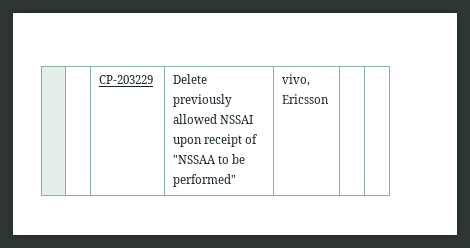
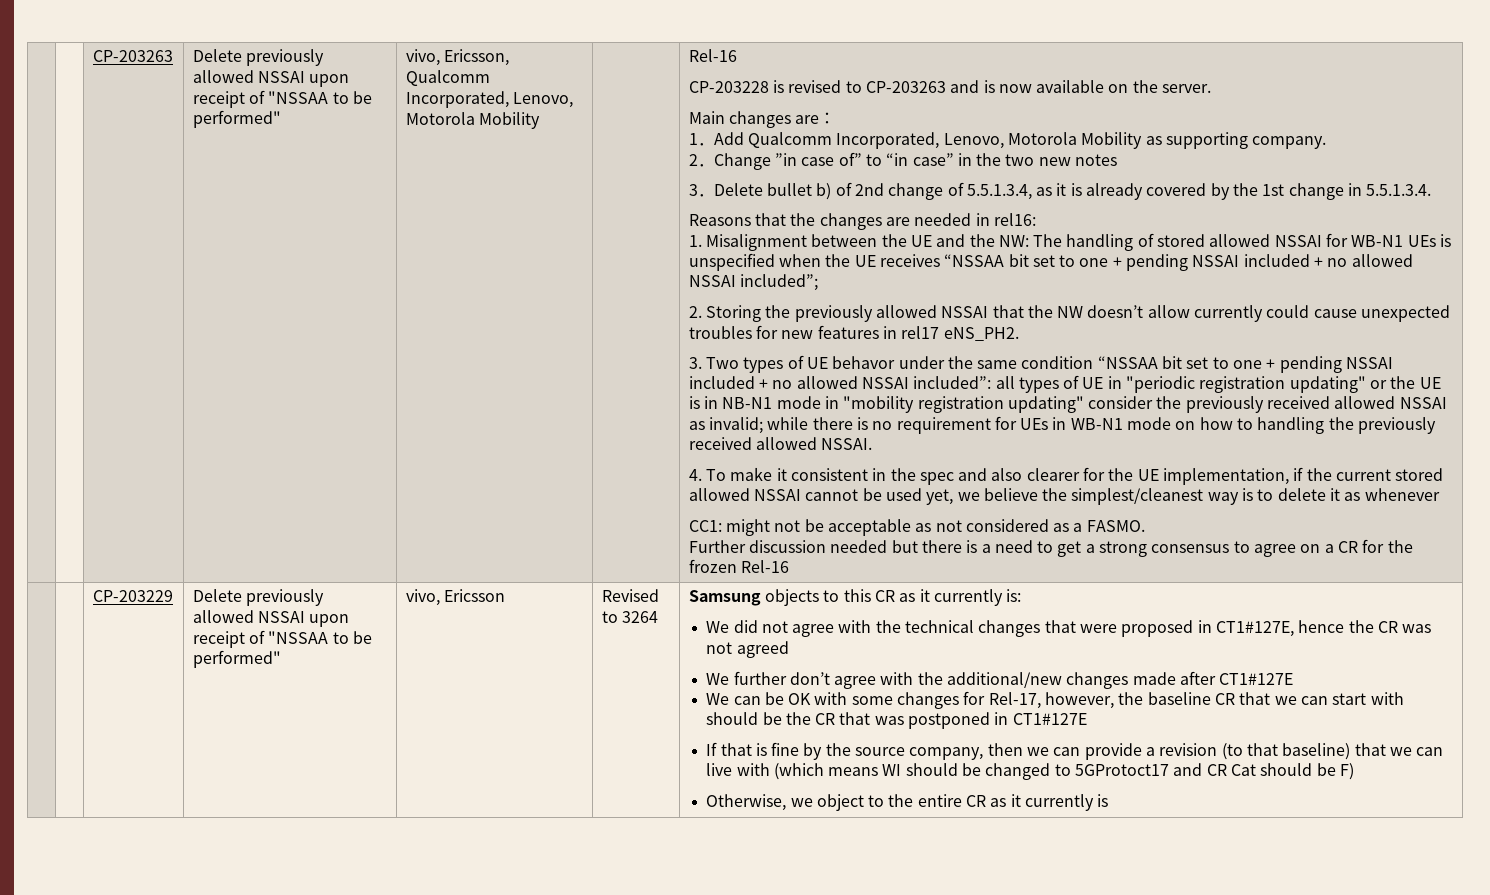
(99, 79) | -> [92,50,173,62] [192,49,324,66] [192,70,350,87] [192,90,372,108] [192,110,281,128] [405,49,509,66] [405,70,490,86] [405,91,573,108] [405,112,540,129] [688,49,737,62] [688,80,1212,93] [688,111,836,128] [688,132,1327,149] [688,152,1118,170] [688,182,1432,200] [688,213,1036,230] [688,233,1452,251] [688,253,1413,271] [688,274,818,291] [688,305,1451,322] [688,325,1019,341] [688,355,1394,373] [688,375,1441,393] [688,396,1447,413] [688,416,1437,434] [688,437,873,450] [688,467,1444,485] [688,488,1440,505] [688,519,1145,536] [688,539,1413,557] [688,559,789,573] | | CP-203263 | Delete previously allowed NSSAI upon receipt of "NSSAA to be performed" | vivo, Ericsson, Qualcomm Incorporated, Lenovo, Motorola Mobility | | Rel-16 // CP-203228 is revised to CP-203263 and is now available on the server. // Main changes are： // 1．Add Qualcomm Incorporated, Lenovo, Motorola Mobility as supporting company. // 2．Change ”in case of” to “in case” in the two new notes // 3．Delete bullet b) of 2nd change of 5.5.1.3.4, as it is already covered by the 1st change in 5.5.1.3.4. // Reasons that the changes are needed in rel16: // 1. Misalignment between the UE and the NW: The handling of stored allowed NSSAI for WB-N1 UEs is unspecified when the UE receives “NSSAA bit set to one + pending NSSAI included + no allowed NSSAI included”; // 2. Storing the previously allowed NSSAI that the NW doesn’t allow currently could cause unexpected troubles for new features in rel17 eNS_PH2. // 3. Two types of UE behavor under the same condition “NSSAA bit set to one + pending NSSAI included + no allowed NSSAI included”: all types of UE in "periodic registration updating" or the UE is in NB-N1 mode in "mobility registration updating" consider the previously received allowed NSSAI as invalid; while there is no requirement for UEs in WB-N1 mode on how to handling the previously received allowed NSSAI. // 4. To make it consistent in the spec and also clearer for the UE implementation, if the current stored allowed NSSAI cannot be used yet, we believe the simplest/cleanest way is to delete it as whenever // CC1: might not be acceptable as not considered as a FASMO. // Further discussion needed but there is a need to get a strong consensus to agree on a CR for the frozen Rel-16 // |
(330, 99) | -> [601,589,659,602] [601,611,658,623] [688,589,1022,606] [706,620,1432,637] [706,641,789,658] [706,671,1294,689] [706,691,1404,709] [706,712,1087,729] [706,742,1444,760] [706,763,1354,780] [706,794,1109,811] Revised to 3264 | Samsung objects to this CR as it currently is: // We did not agree with the technical changes that were proposed in CT1#127E, hence the CR was not agreed // We further don’t agree with the additional/new changes made after CT1#127E // We can be OK with some changes for Rel-17, however, the baseline CR that we can start with should be the CR that was postponed in CT1#127E // If that is fine by the source company, then we can provide a revision (to that baseline) that we can live with (which means WI should be changed to 5GProtoct17 and CR Cat should be F) // Otherwise, we object to the entire CR as it currently is

